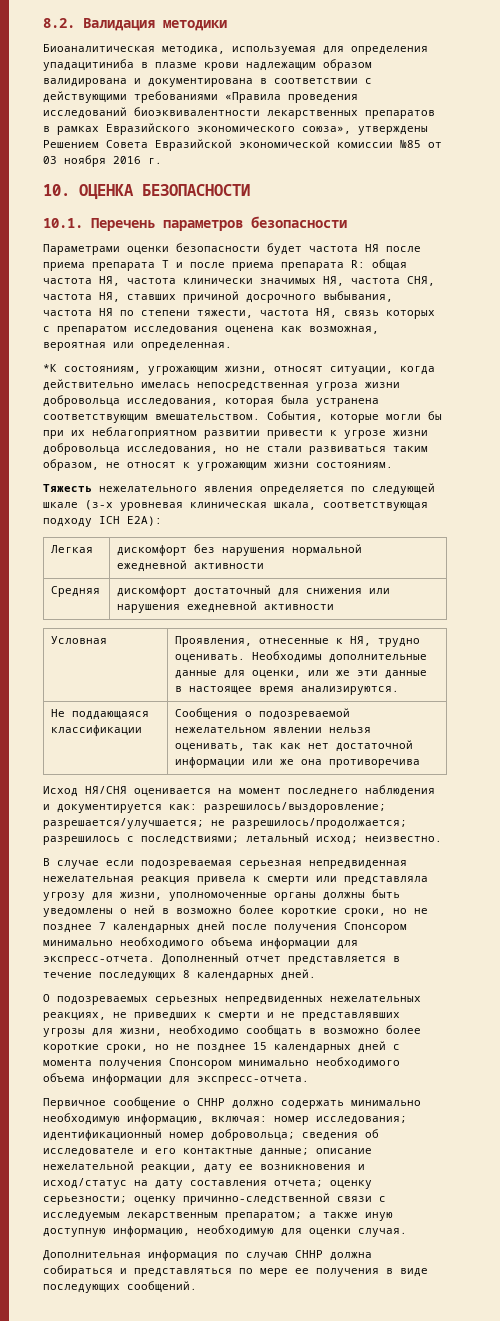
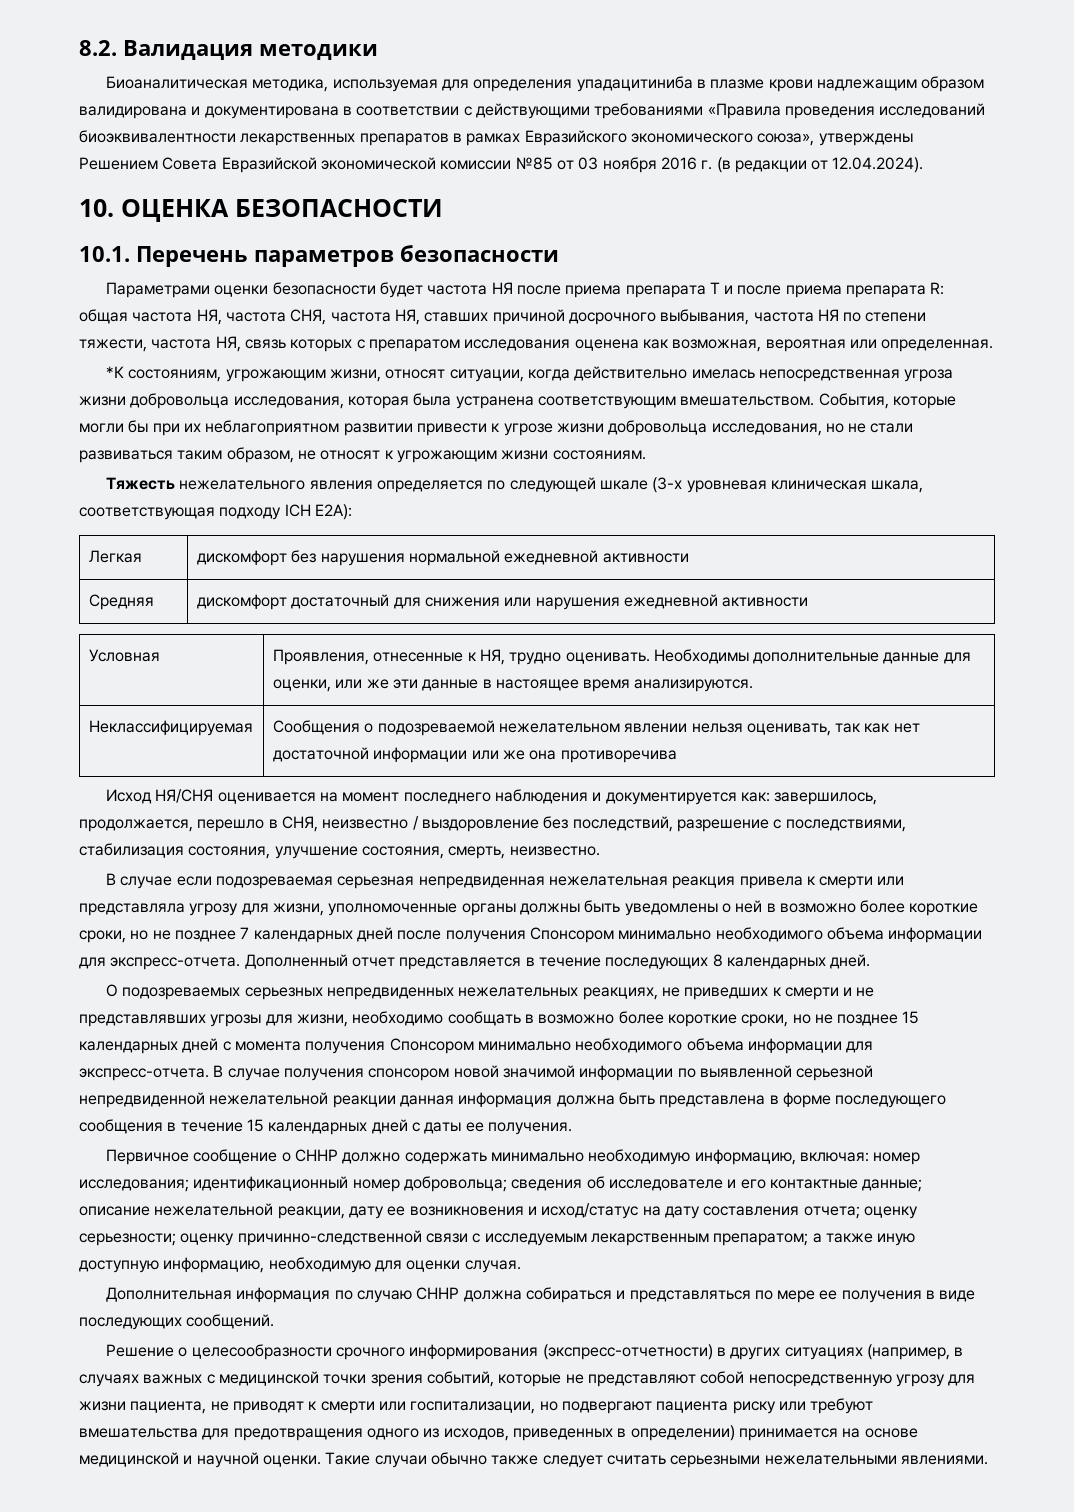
(162, 161) none -> [716,157,924,173] (в редакции от 12.04.2024).
[183,276,400,286] клинически значимых НЯ, частота -> (286, 317) none
[85,500,113,510] (з-х -> [652,477,683,493] (3-х
[51,709,150,720] [51,725,143,736] Не поддающаяся классификации -> [88,720,253,736] Неклассифицируемая
[204,802,386,813] [43,818,407,829] [43,833,358,845] разрешилось/выздоровление; разрешается/улучшается; не разрешилось/продолжается; разрешилось с последствиями; летальный исход; -> [774,792,878,805] [79,816,906,832] [79,843,506,859] завершилось, продолжается, перешло в СНЯ, неизвестно / выздоровление без последствий, разрешение с последствиями, стабилизация состояния, улучшение состояния, смерть,
(309, 1080) none -> [213,1065,874,1081] [79,1092,947,1108] [79,1119,572,1135] В случае получения спонсором новой значимой информации по выявленной серьезной непредвиденной нежелательной реакции данная информация должна быть представлена в форме последующего сообщения в течение 15 календарных дней с даты ее получения.
(197, 1287) none -> [105,1344,964,1360] [79,1371,976,1387] [79,1398,874,1414] [79,1425,918,1441] [79,1452,988,1468] // Решение о целесообразности срочного информирования (экспресс-отчетности) в других ситуациях (например, в случаях важных с медицинской точки зрения событий, которые не представляют собой непосредственную угрозу для жизни пациента, не приводят к смерти или госпитализации, но подвергают пациента риску или требуют вмешательства для предотвращения одного из исходов, приведенных в определении) принимается на основе медицинской и научной оценки. Такие случаи обычно также следует считать серьезными нежелательными явлениями.

